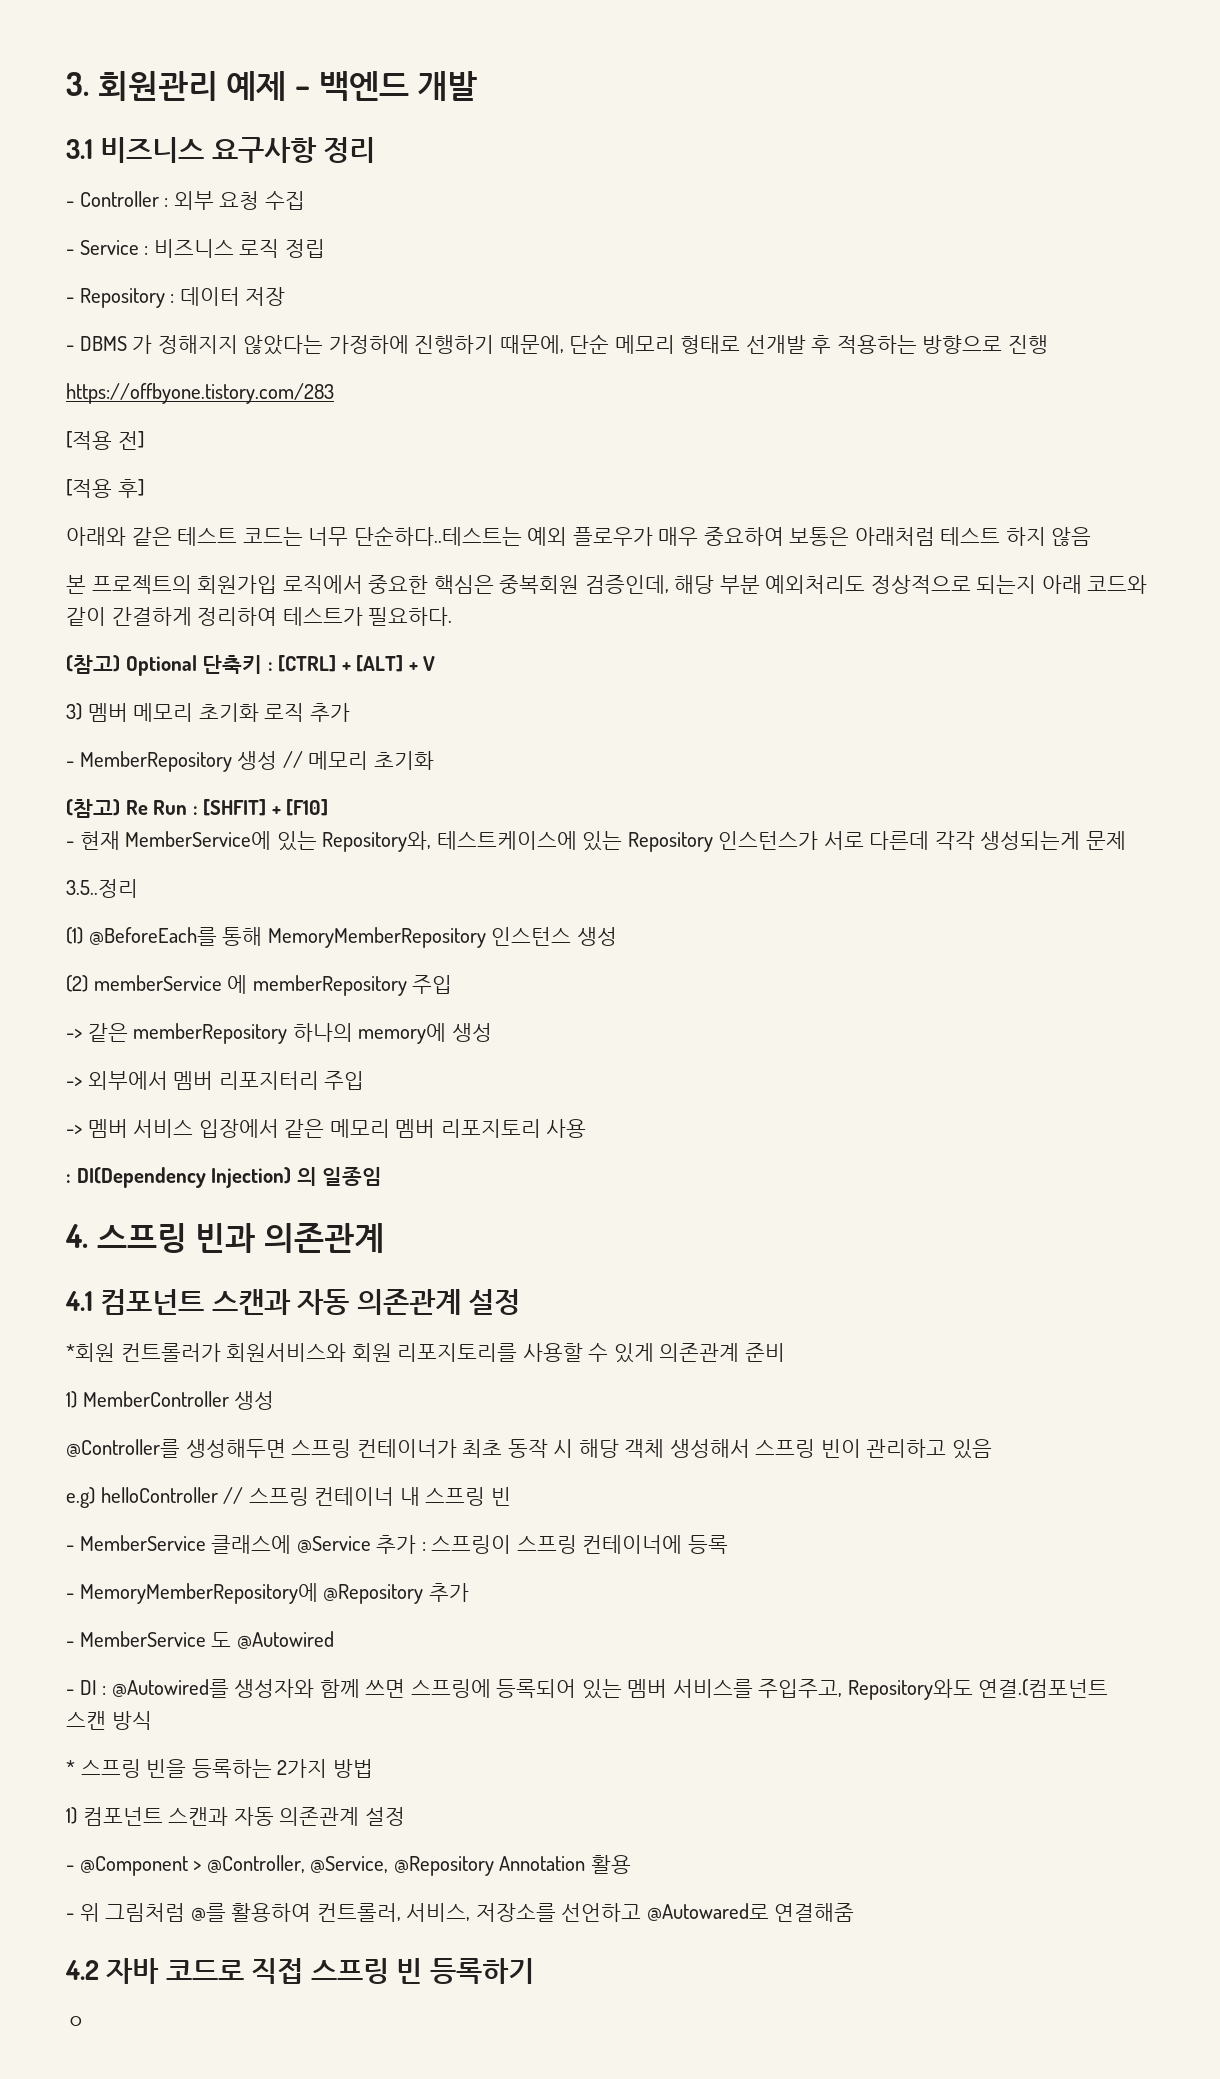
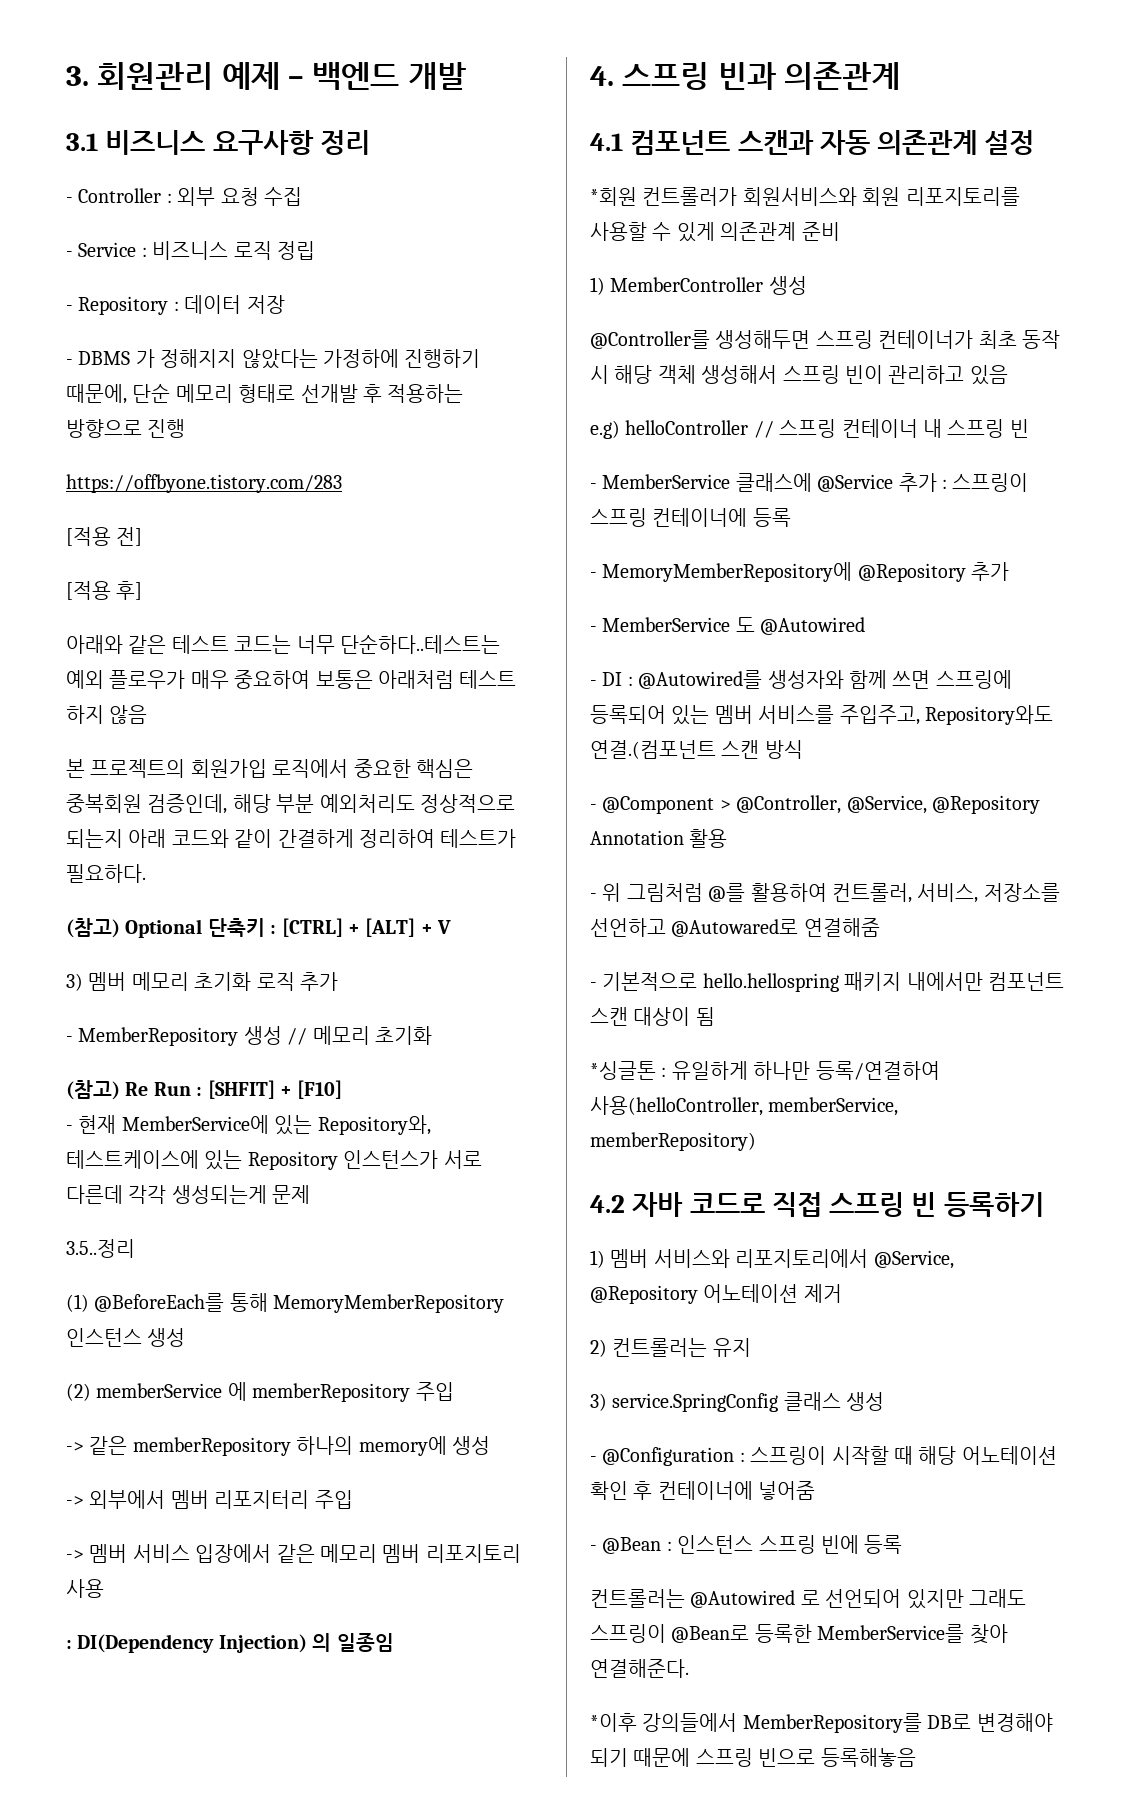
[66,1759,373,1778] [66,1807,405,1826] // * 스프링 빈을 등록하는 2가지 방법 // 1) 컴포넌트 스캔과 자동 의존관계 설정 -> (803, 749) none
(855, 1912) none -> [590,972,1064,992] [590,1007,715,1026] [590,1061,940,1080] [590,1096,899,1116] [590,1132,756,1151] // - 기본적으로 hello.hellospring 패키지 내에서만 컴포넌트 스캔 대상이 됨 // *싱글톤 : 유일하게 하나만 등록/연결하여 사용(helloController, memberService, memberRepository)
[66,2016,86,2028] ㅇ -> [590,1249,954,1269] [590,1284,842,1304] [590,1338,751,1357] [590,1392,885,1412] [590,1446,1057,1466] [590,1481,816,1500] [590,1535,903,1554] [590,1589,1026,1609] [590,1624,1008,1644] [590,1659,689,1678] [590,1713,1053,1733] [590,1748,916,1767] 1) 멤버 서비스와 리포지토리에서 @Service, @Repository 어노테이션 제거 // 2) 컨트롤러는 유지 // 3) service.SpringConfig 클래스 생성 // - @Configuration : 스프링이 시작할 때 해당 어노테이션 확인 후 컨테이너에 넣어줌 // - @Bean : 인스턴스 스프링 빈에 등록 // 컨트롤러는 @Autowired 로 선언되어 있지만 그래도 스프링이 @Bean로 등록한 MemberService를 찾아 연결해준다. // *이후 강의들에서 MemberRepository를 DB로 변경해야 되기 때문에 스프링 빈으로 등록해놓음

